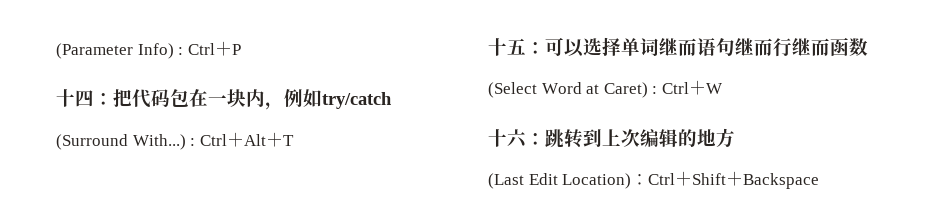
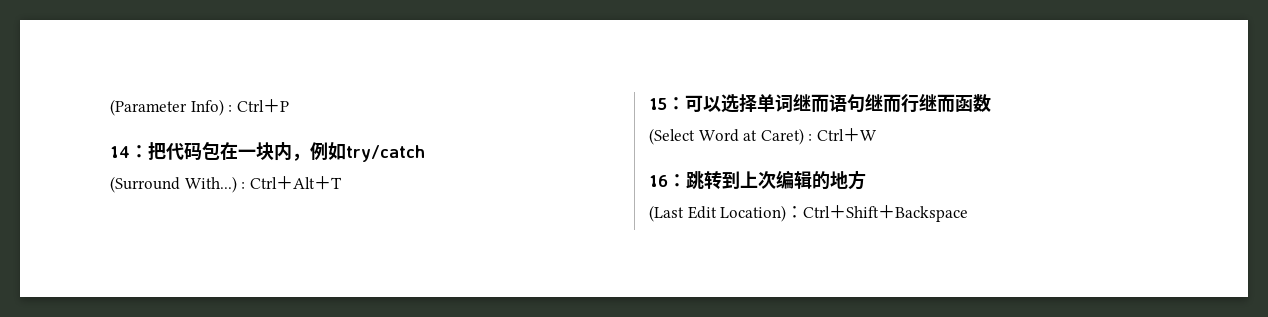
[56,89,94,107] 十四 -> [110,146,130,158] 14
[488,38,526,56] 十五 -> [649,98,667,110] 15
[488,129,527,148] 十六 -> [649,175,668,187] 16

